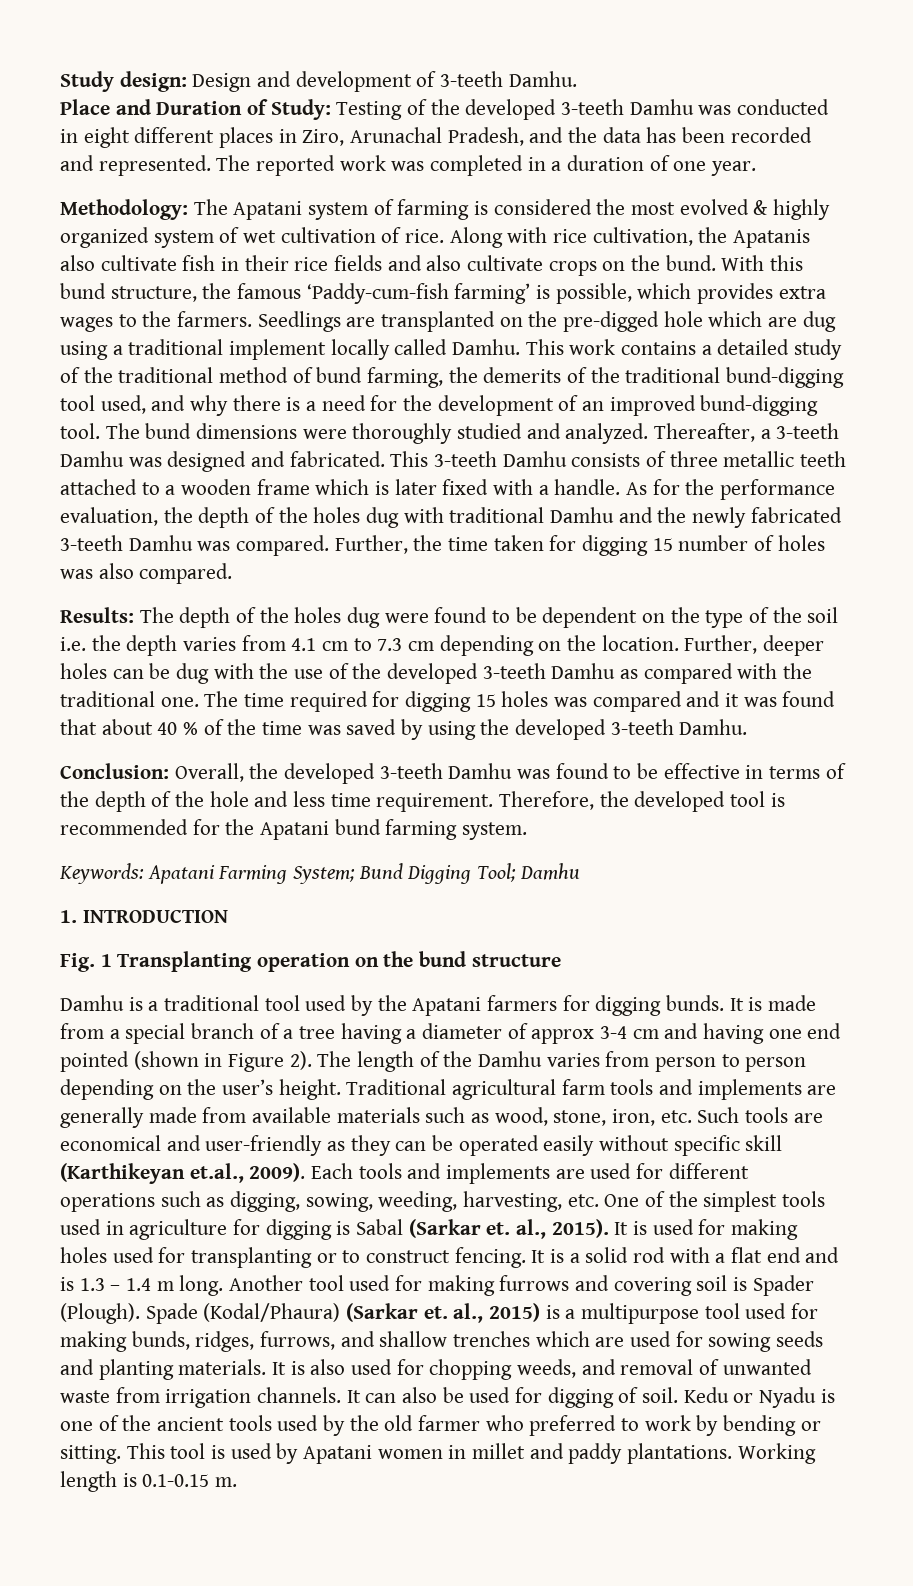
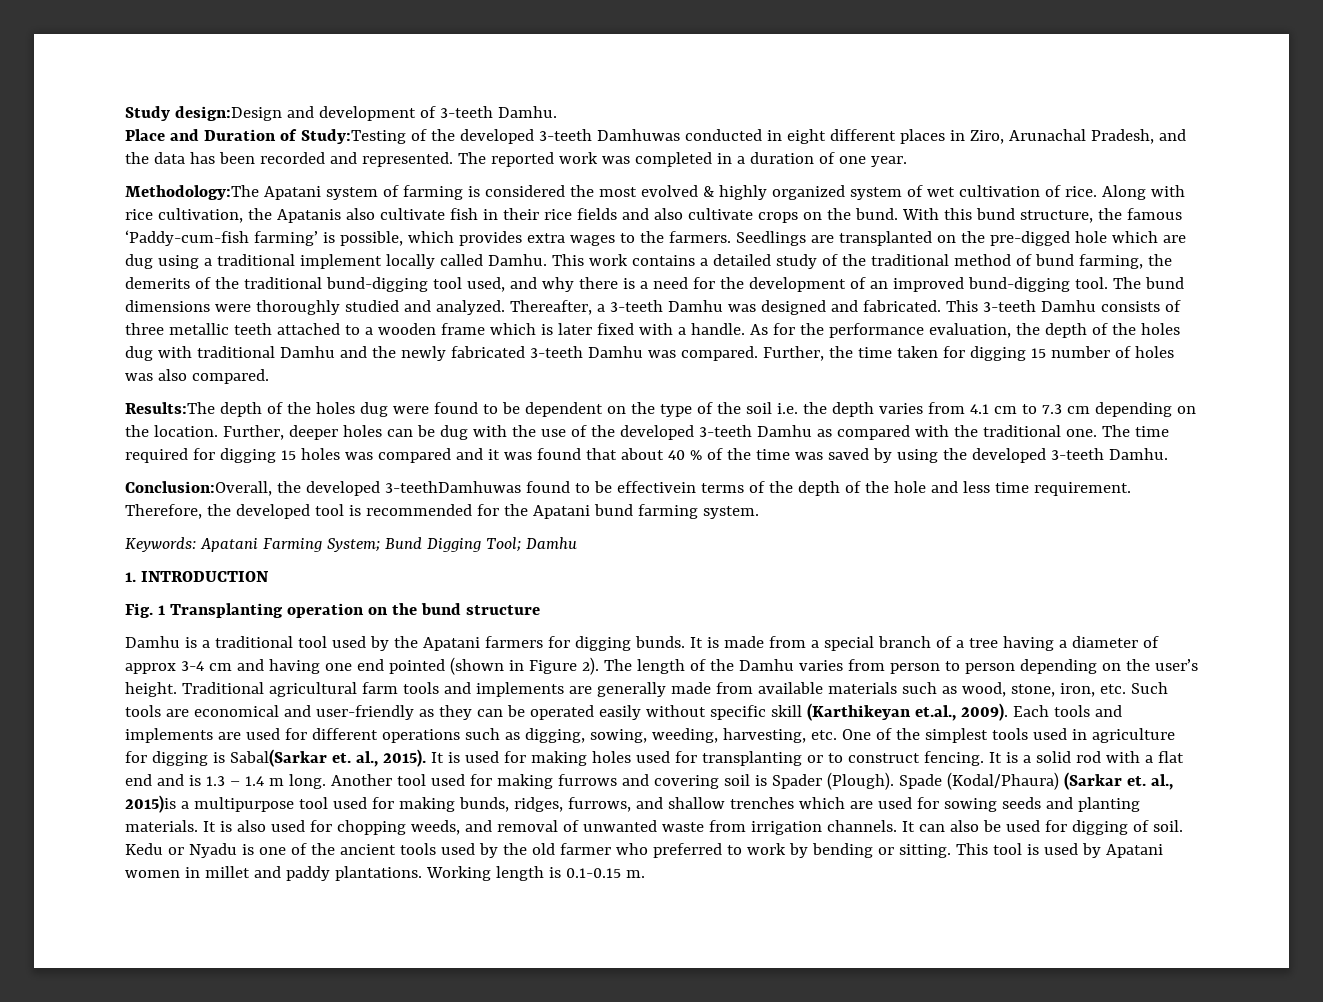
[119,71,252,92] design: Design -> [174,106,282,121] design:Design
[270,99,732,120] Study: Testing of the developed 3-teeth Damhu was -> [300,129,680,144] Study:Testing of the developed 3-teeth Damhuwas
[60,199,228,220] Methodology: The -> [125,185,259,200] Methodology:The
[60,607,174,623] Results: The -> [125,402,215,414] Results:The
[60,763,764,784] Conclusion: Overall, the developed 3-teeth Damhu was found to be effective in -> [125,481,696,496] Conclusion:Overall, the developed 3-teethDamhuwas found to be effectivein
[356,1219,481,1238] Sabal (Sarkar -> [229,749,327,767] Sabal(Sarkar
[489,1303,560,1322] 2015) is -> [125,795,176,813] 2015)is

